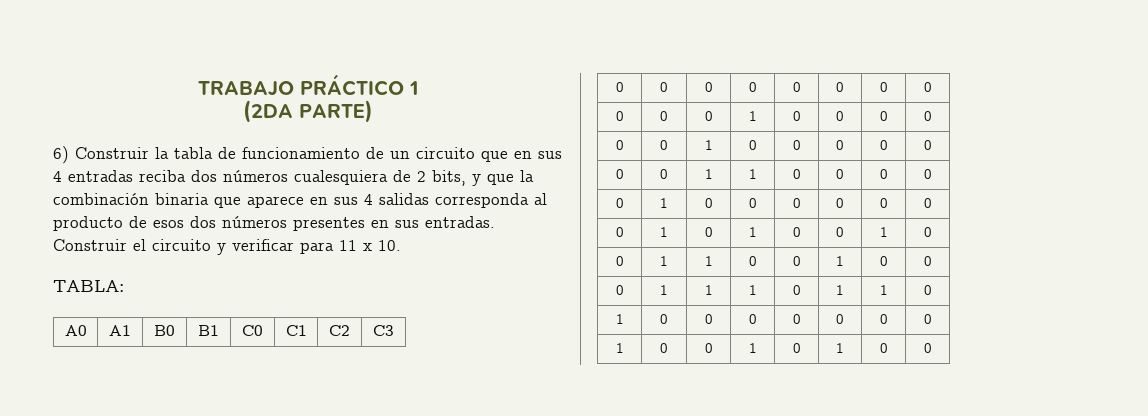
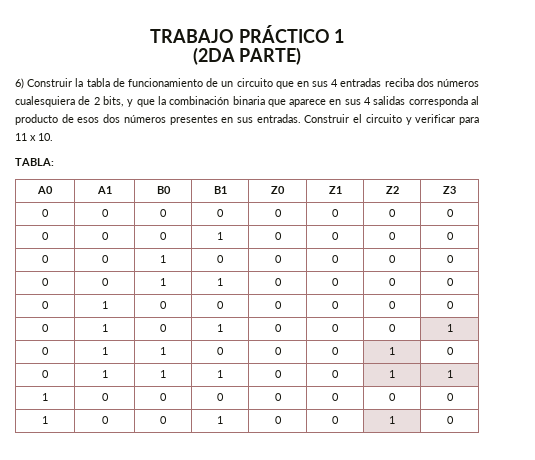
[242,325,263,336] [285,325,307,336] [329,325,350,336] [373,325,394,336] C0 | C1 | C2 | C3 -> [271,186,285,194] [328,186,342,194] [385,186,399,194] [443,186,456,194] Z0 | Z1 | Z2 | Z3
[879,227,888,237] [923,227,932,237] [615,256,624,266] [660,256,668,266] [704,256,713,266] [748,256,757,266] [792,256,801,266] [836,256,844,266] [879,256,888,266] [923,256,932,266] | 1 | 0 // 0 | 1 | 1 | 0 | 0 | 1 | 0 | 0 -> [389,324,396,332] [446,324,453,332] [42,347,49,355] [101,347,108,355] [160,347,166,355] [217,347,224,355] [274,347,282,355] [332,347,339,355] [389,347,395,355] [446,347,454,355] | 0 | 1 // 0 | 1 | 1 | 0 | 0 | 0 | 1 | 0
[836,285,844,295] [879,285,888,295] [923,285,932,295] | 1 | 1 | 0 -> [332,370,339,378] [389,370,395,378] [446,370,453,378] | 0 | 1 | 1
[836,343,844,353] [879,343,888,353] [923,343,932,353] | 1 | 0 | 0 -> [332,416,339,424] [389,416,395,424] [446,416,454,424] | 0 | 1 | 0

